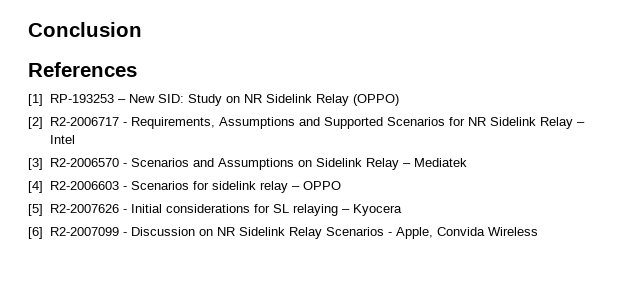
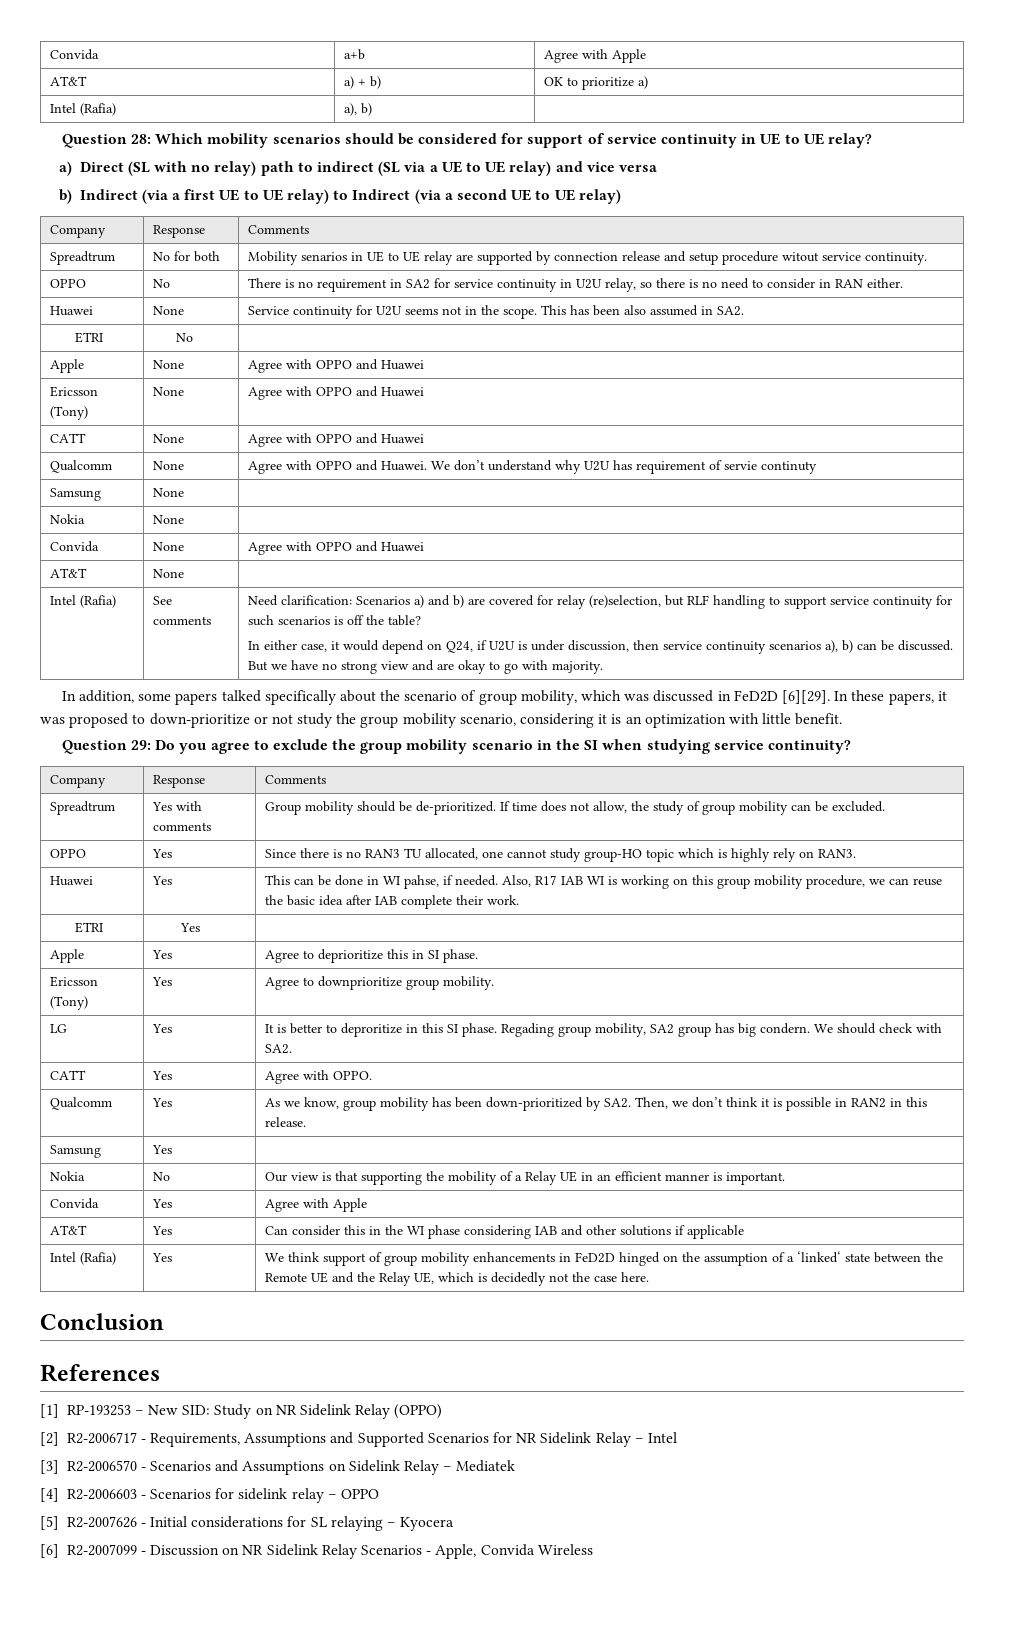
(28, 29) none -> [49,49,99,60] [343,49,365,60] [543,49,646,63] [49,76,87,86] [343,76,381,89] [543,76,648,90] [49,103,116,116] [343,103,372,116] [61,133,872,148] [58,161,657,176] [58,189,621,204] [49,225,106,238] [152,225,205,238] [247,225,309,234] [49,251,115,265] [152,251,220,262] [247,251,927,265] [49,279,86,288] [152,279,170,288] [247,278,903,292] [49,306,93,316] [152,306,184,315] [247,305,744,319] [75,332,104,343] [175,333,193,342] [49,359,84,373] [152,360,184,369] [247,359,424,373] [49,386,98,397] [49,406,88,420] [152,387,184,396] [247,386,424,400] [49,433,86,443] [152,434,184,443] [247,433,424,447] [49,460,112,473] [152,461,184,470] [247,460,817,474] [49,488,101,501] [152,488,184,497] [49,514,85,524] [152,515,184,524] [49,541,99,552] [152,542,184,551] [247,541,424,555] [49,568,87,578] [152,569,184,578] [49,595,116,608] [152,596,172,605] [152,616,211,625] [247,595,952,609] [247,615,421,626] [247,640,953,654] [247,660,603,674] [61,690,947,705] [40,713,843,728] [61,739,851,754] [49,775,106,788] [152,775,205,788] [264,775,326,784] [49,801,115,815] [151,801,202,811] [152,822,211,831] [264,801,885,815] [49,849,86,858] [151,849,172,858] [264,848,856,862] [49,876,93,886] [151,876,172,885] [264,875,942,889] [264,895,519,909] [75,922,104,933] [179,923,200,932] [49,949,84,963] [151,950,172,959] [264,949,478,963] [49,976,98,987] [49,996,88,1010] [151,977,172,986] [264,976,494,990] [49,1024,67,1033] [151,1024,172,1033] [264,1023,942,1037] [264,1044,292,1054] [49,1070,86,1080] [151,1071,172,1080] [264,1070,372,1084] [49,1097,112,1110] [151,1098,172,1107] [264,1097,927,1111] [264,1117,306,1127] [49,1145,101,1158] [151,1145,172,1154] [49,1171,85,1181] [152,1172,170,1181] [264,1171,785,1185] [49,1198,99,1209] [151,1199,172,1208] [264,1198,367,1212] [49,1225,87,1235] [151,1226,172,1235] [264,1225,744,1239] [49,1252,116,1265] [151,1253,172,1262] [264,1251,943,1266] [264,1272,649,1286] Convida | a+b | Agree with Apple // AT&T | a) + b) | OK to prioritize a) // Intel (Rafia) | a), b) | // Question 28: Which mobility scenarios should be considered for support of service continuity in UE to UE relay? // a) Direct (SL with no relay) path to indirect (SL via a UE to UE relay) and vice versa // b) Indirect (via a first UE to UE relay) to Indirect (via a second UE to UE relay) // Company | Response | Comments // Spreadtrum | No for both | Mobility senarios in UE to UE relay are supported by connection release and setup procedure witout service continuity. // OPPO | No | There is no requirement in SA2 for service continuity in U2U relay, so there is no need to consider in RAN either. // Huawei | None | Service continuity for U2U seems not in the scope. This has been also assumed in SA2. // ETRI | No | // Apple | None | Agree with OPPO and Huawei // Ericsson (Tony) | None | Agree with OPPO and Huawei // CATT | None | Agree with OPPO and Huawei // Qualcomm | None | Agree with OPPO and Huawei. We don’t understand why U2U has requirement of servie continuty // Samsung | None | // Nokia | None | // Convida | None | Agree with OPPO and Huawei // AT&T | None | // Intel (Rafia) | See comments | Need clarification: Scenarios a) and b) are covered for relay (re)selection, but RLF handling to support service continuity for such scenarios is off the table? // In either case, it would depend on Q24, if U2U is under discussion, then service continuity scenarios a), b) can be discussed. But we have no strong view and are okay to go with majority. // In addition, some papers talked specifically about the scenario of group mobility, which was discussed in FeD2D [6][29]. In these papers, it was proposed to down-prioritize or not study the group mobility scenario, considering it is an optimization with little benefit. // Question 29: Do you agree to exclude the group mobility scenario in the SI when studying service continuity? // Company | Response | Comments // Spreadtrum | Yes with comments | Group mobility should be de-prioritized. If time does not allow, the study of group mobility can be excluded. // OPPO | Yes | Since there is no RAN3 TU allocated, one cannot study group-HO topic which is highly rely on RAN3. // Huawei | Yes | This can be done in WI pahse, if needed. Also, R17 IAB WI is working on this group mobility procedure, we can reuse the basic idea after IAB complete their work. // ETRI | Yes | // Apple | Yes | Agree to deprioritize this in SI phase. // Ericsson (Tony) | Yes | Agree to downprioritize group mobility. // LG | Yes | It is better to deproritize in this SI phase. Regading group mobility, SA2 group has big condern. We should check with SA2. // CATT | Yes | Agree with OPPO. // Qualcomm | Yes | As we know, group mobility has been down-prioritized by SA2. Then, we don’t think it is possible in RAN2 in this release. // Samsung | Yes | // Nokia | No | Our view is that supporting the mobility of a Relay UE in an efficient manner is important. // Convida | Yes | Agree with Apple // AT&T | Yes | Can consider this in the WI phase considering IAB and other solutions if applicable // Intel (Rafia) | Yes | We think support of group mobility enhancements in FeD2D hinged on the assumption of a ‘linked‘ state between the Remote UE and the Relay UE, which is decidedly not the case here. //

